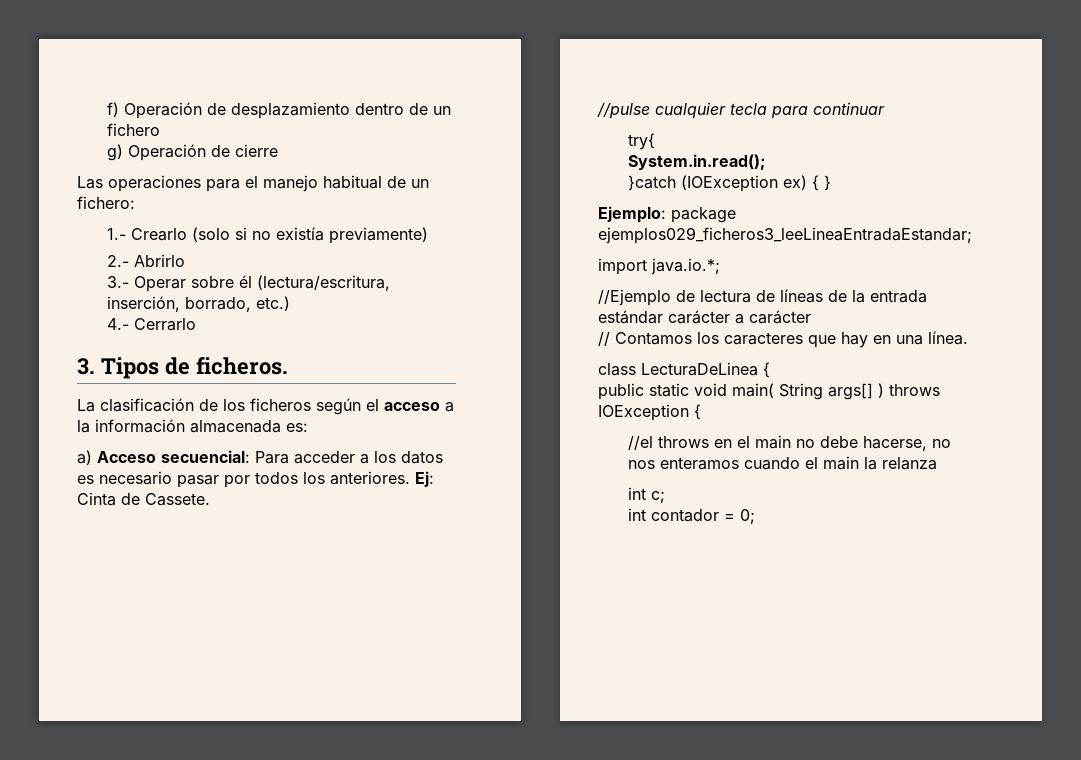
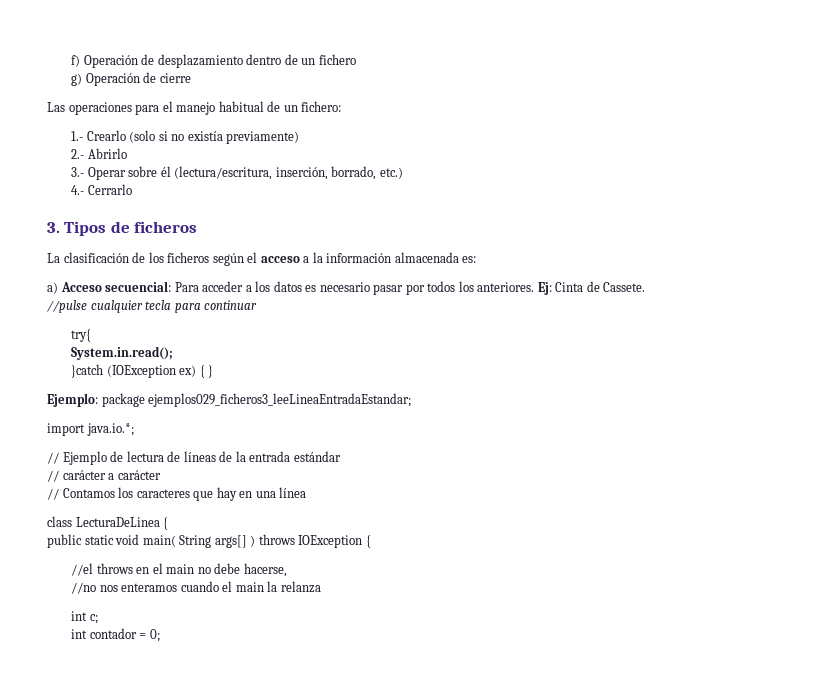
[195,357,288,375] ficheros. -> [134,221,198,233] ficheros
[598,289,671,306] //Ejemplo -> [47,451,107,465] // Ejemplo
(663, 317) none -> [47,470,59,482] // //
[928,331,968,345] línea. -> [279,487,307,498] línea
[932,439,952,448] no -> [71,582,97,594] // //no

